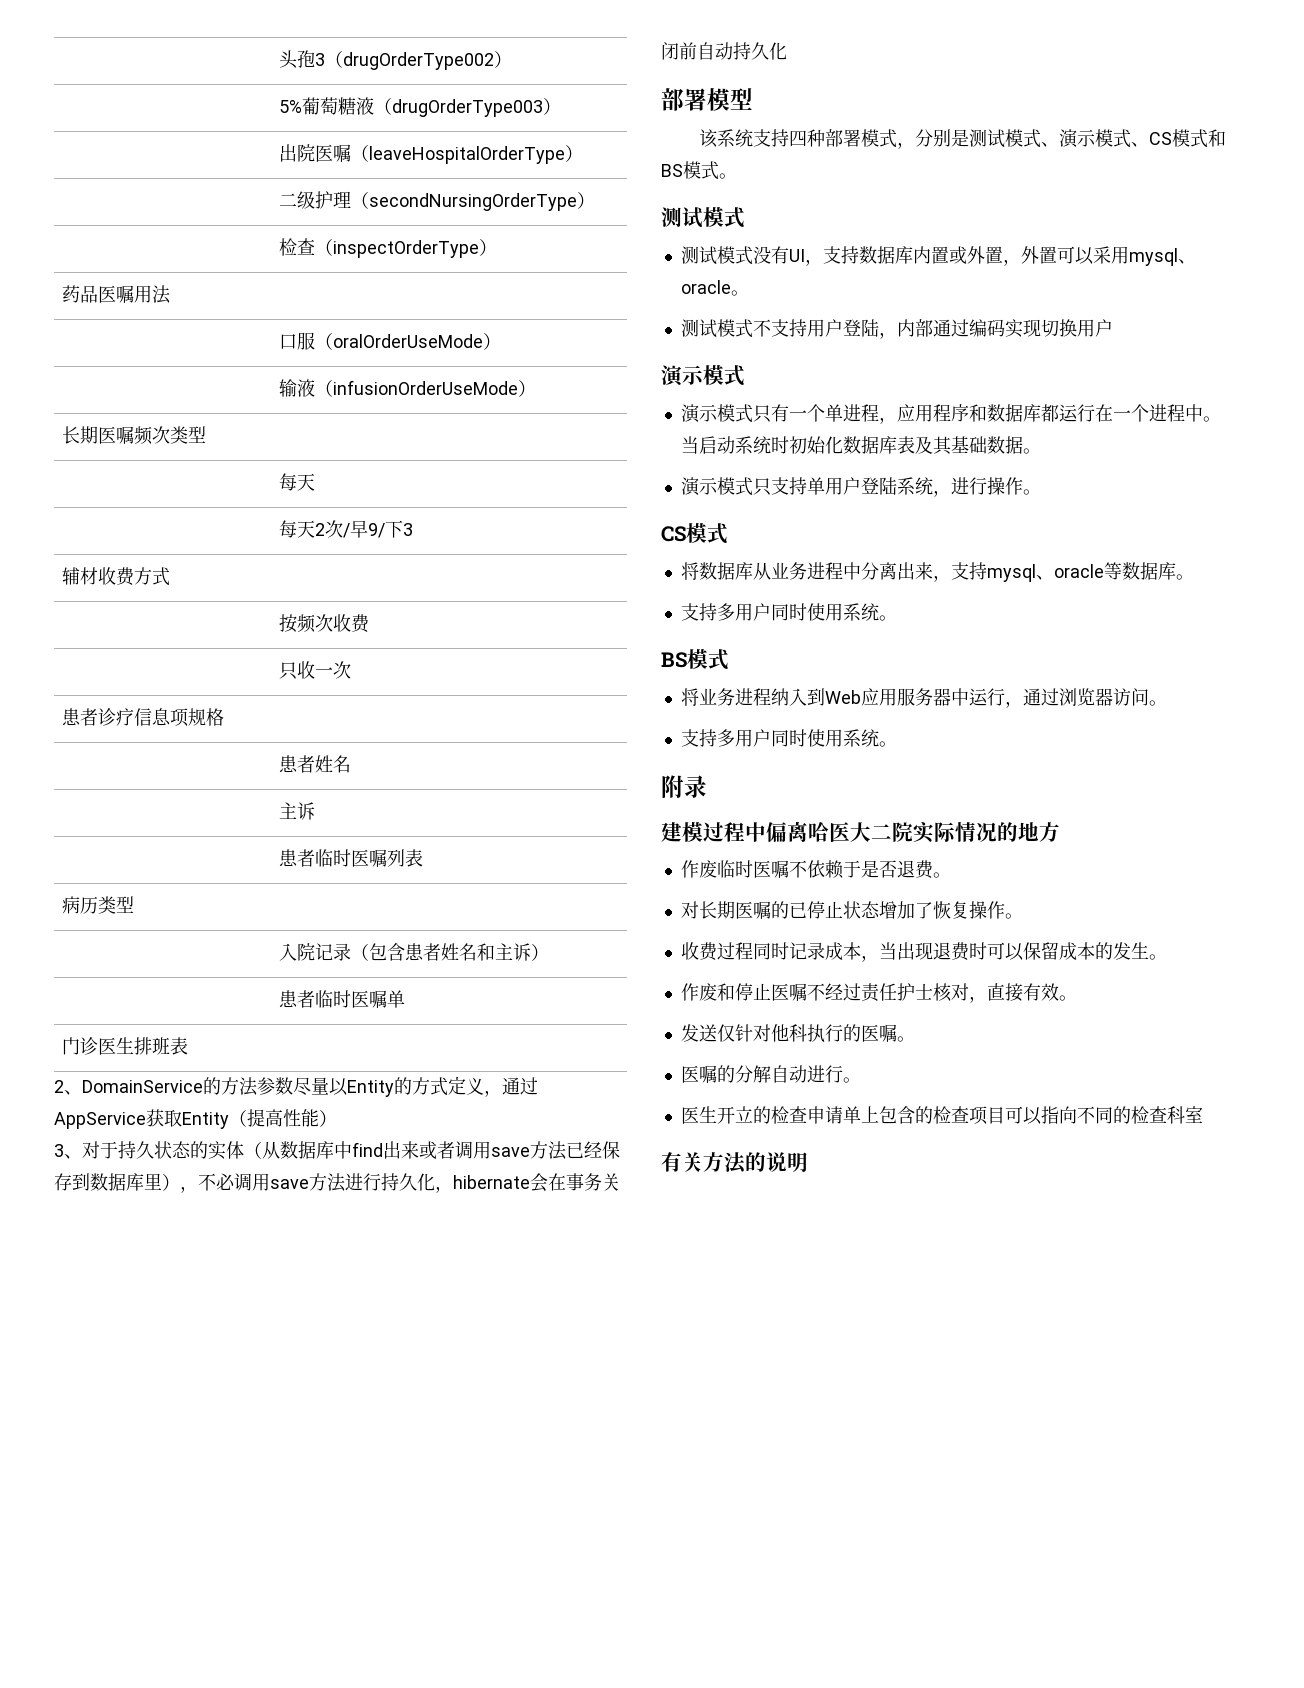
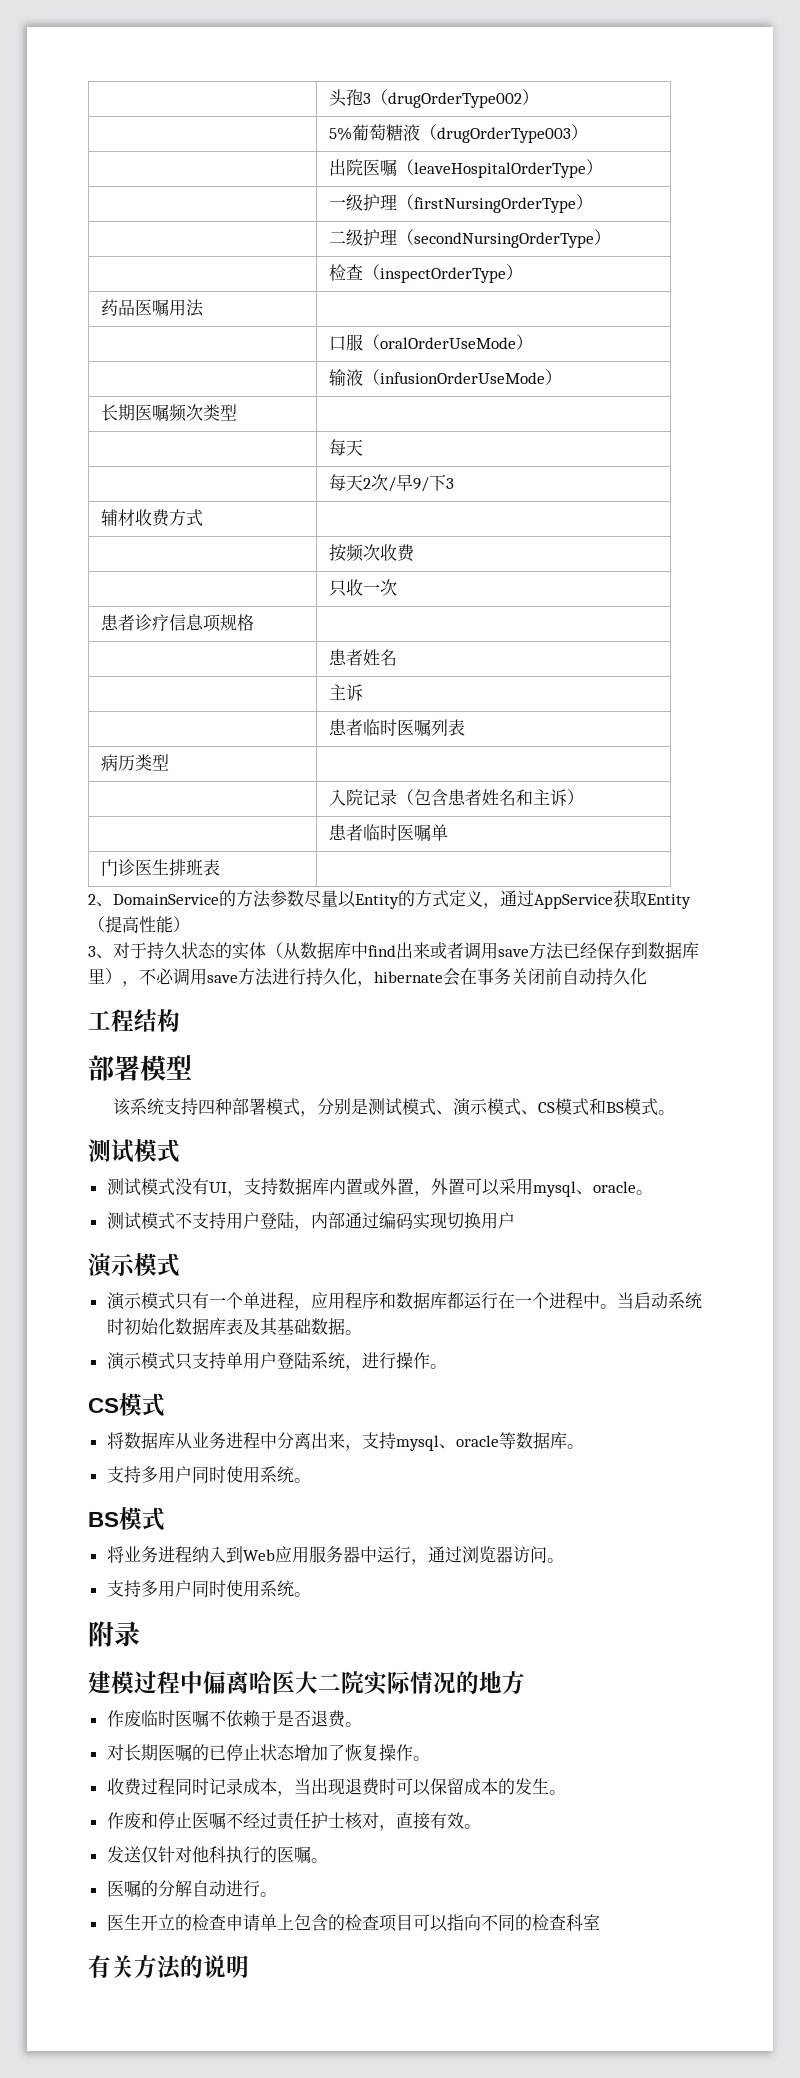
(584, 153) none -> [329,194,594,213] // | 一级护理（firstNursingOrderType）
(787, 51) none -> [88,1009,180,1032] // 工程结构

